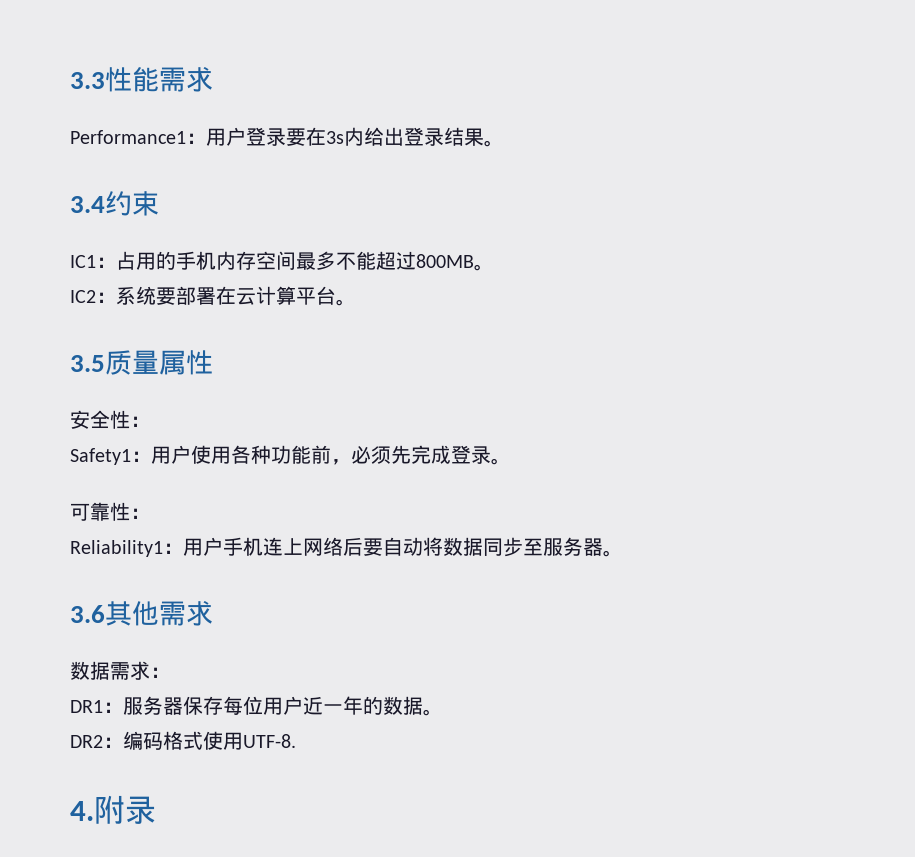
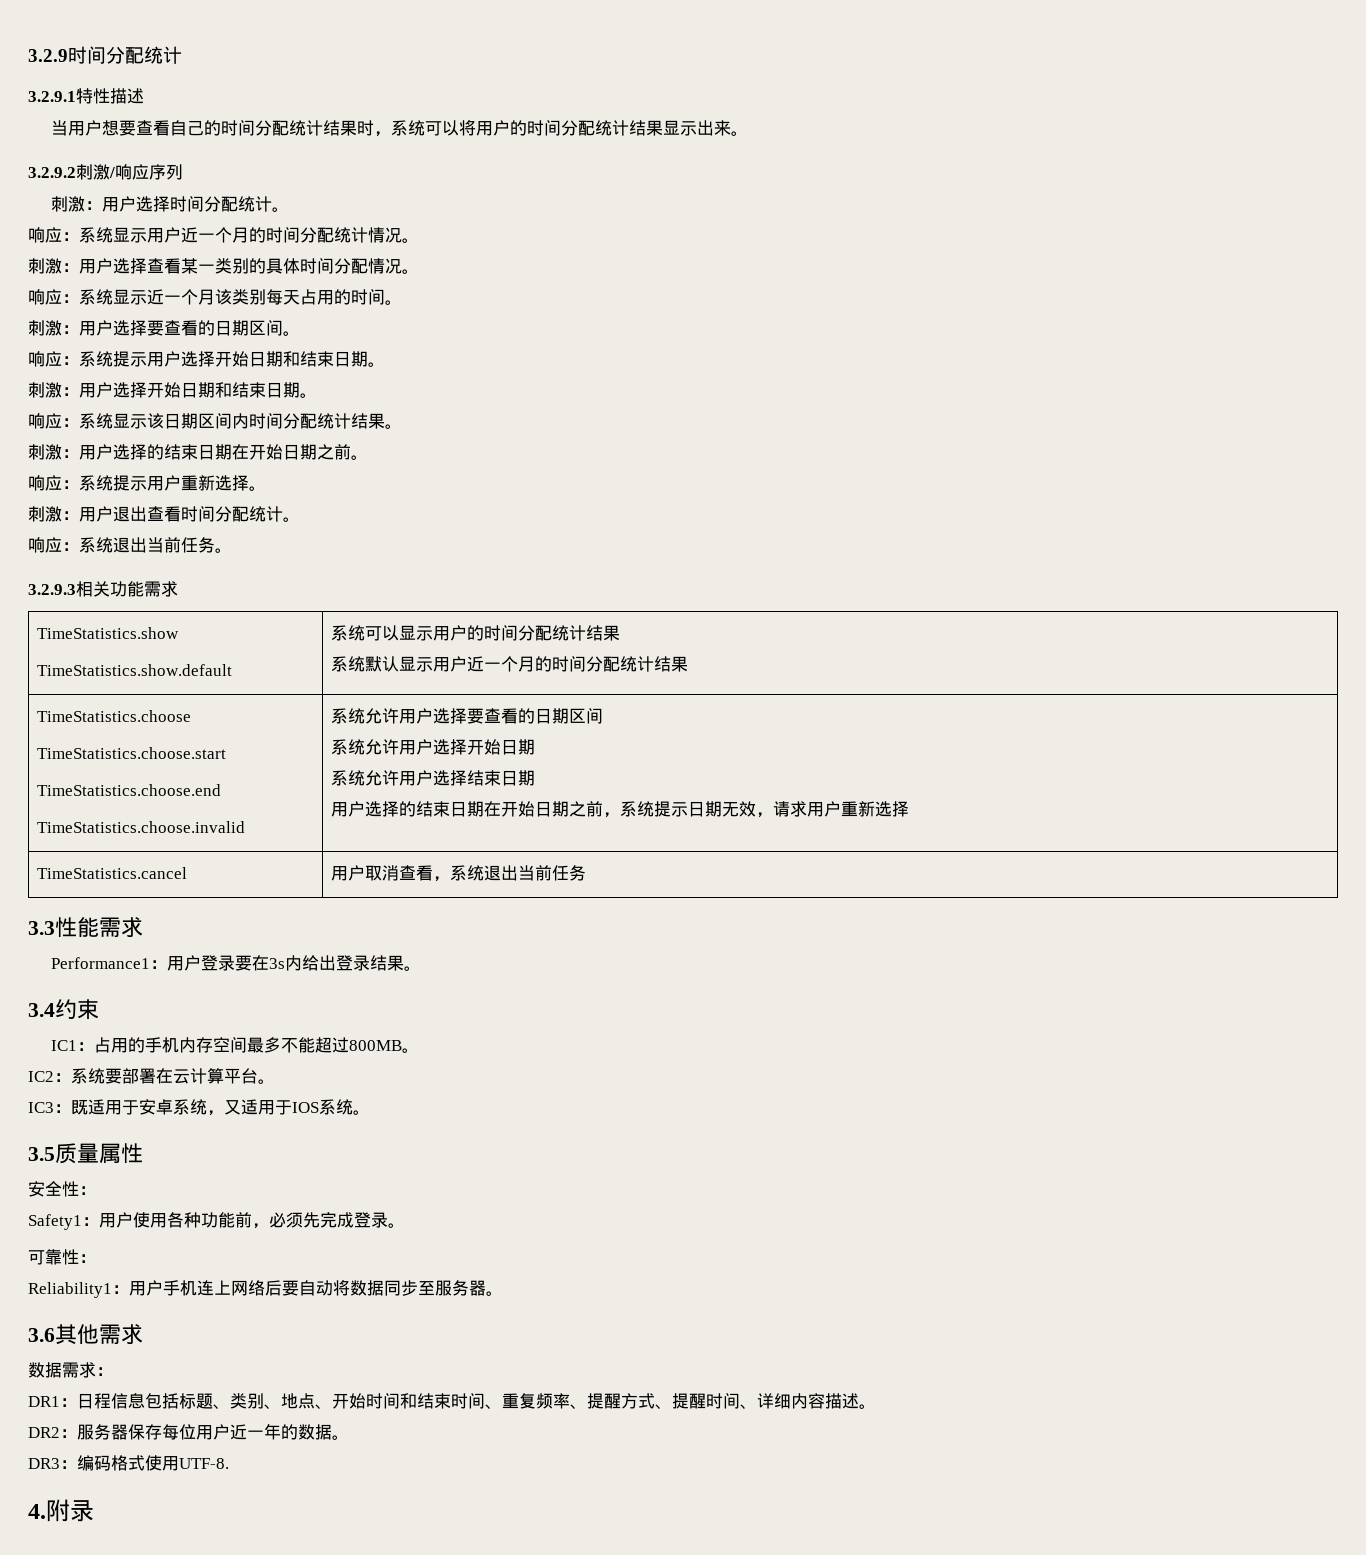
(70, 80) none -> [28,46,182,64] [28,88,144,104] [51,120,749,137] [28,164,183,180] [51,196,290,212] [28,227,419,243] [28,258,419,274] [28,289,402,305] [28,320,300,336] [28,351,385,367] [28,382,317,398] [28,413,402,429] [28,444,368,460] [28,475,266,491] [28,506,300,522] [28,537,232,553] [28,581,178,597] [36,627,179,639] [36,664,232,676] [330,625,620,641] [330,656,688,672] [36,710,191,722] [36,747,226,759] [36,784,221,796] [36,821,245,833] [330,708,603,724] [330,739,535,755] [330,770,535,786] [330,801,909,818] [36,867,187,879] [330,865,586,882] 3.2.9时间分配统计 // 3.2.9.1特性描述 // 当用户想要查看自己的时间分配统计结果时，系统可以将用户的时间分配统计结果显示出来。 // 3.2.9.2刺激/响应序列 // 刺激：用户选择时间分配统计。 // 响应：系统显示用户近一个月的时间分配统计情况。 // 刺激：用户选择查看某一类别的具体时间分配情况。 // 响应：系统显示近一个月该类别每天占用的时间。 // 刺激：用户选择要查看的日期区间。 // 响应：系统提示用户选择开始日期和结束日期。 // 刺激：用户选择开始日期和结束日期。 // 响应：系统显示该日期区间内时间分配统计结果。 // 刺激：用户选择的结束日期在开始日期之前。 // 响应：系统提示用户重新选择。 // 刺激：用户退出查看时间分配统计。 // 响应：系统退出当前任务。 // 3.2.9.3相关功能需求 // TimeStatistics.show // TimeStatistics.show.default | 系统可以显示用户的时间分配统计结果 // 系统默认显示用户近一个月的时间分配统计结果 // TimeStatistics.choose // TimeStatistics.choose.start // TimeStatistics.choose.end // TimeStatistics.choose.invalid | 系统允许用户选择要查看的日期区间 // 系统允许用户选择开始日期 // 系统允许用户选择结束日期 // 用户选择的结束日期在开始日期之前，系统提示日期无效，请求用户重新选择 // TimeStatistics.cancel | 用户取消查看，系统退出当前任务 //
(356, 302) none -> [28,1099,370,1116] // IC3：既适用于安卓系统，又适用于IOS系统。
(123, 707) none -> [77,1393,876,1409] [28,1427,77,1438] 日程信息包括标题、类别、地点、开始时间和结束时间、重复频率、提醒方式、提醒时间、详细内容描述。 // DR2：
[70,735,103,748] DR2 -> [28,1458,60,1469] DR3

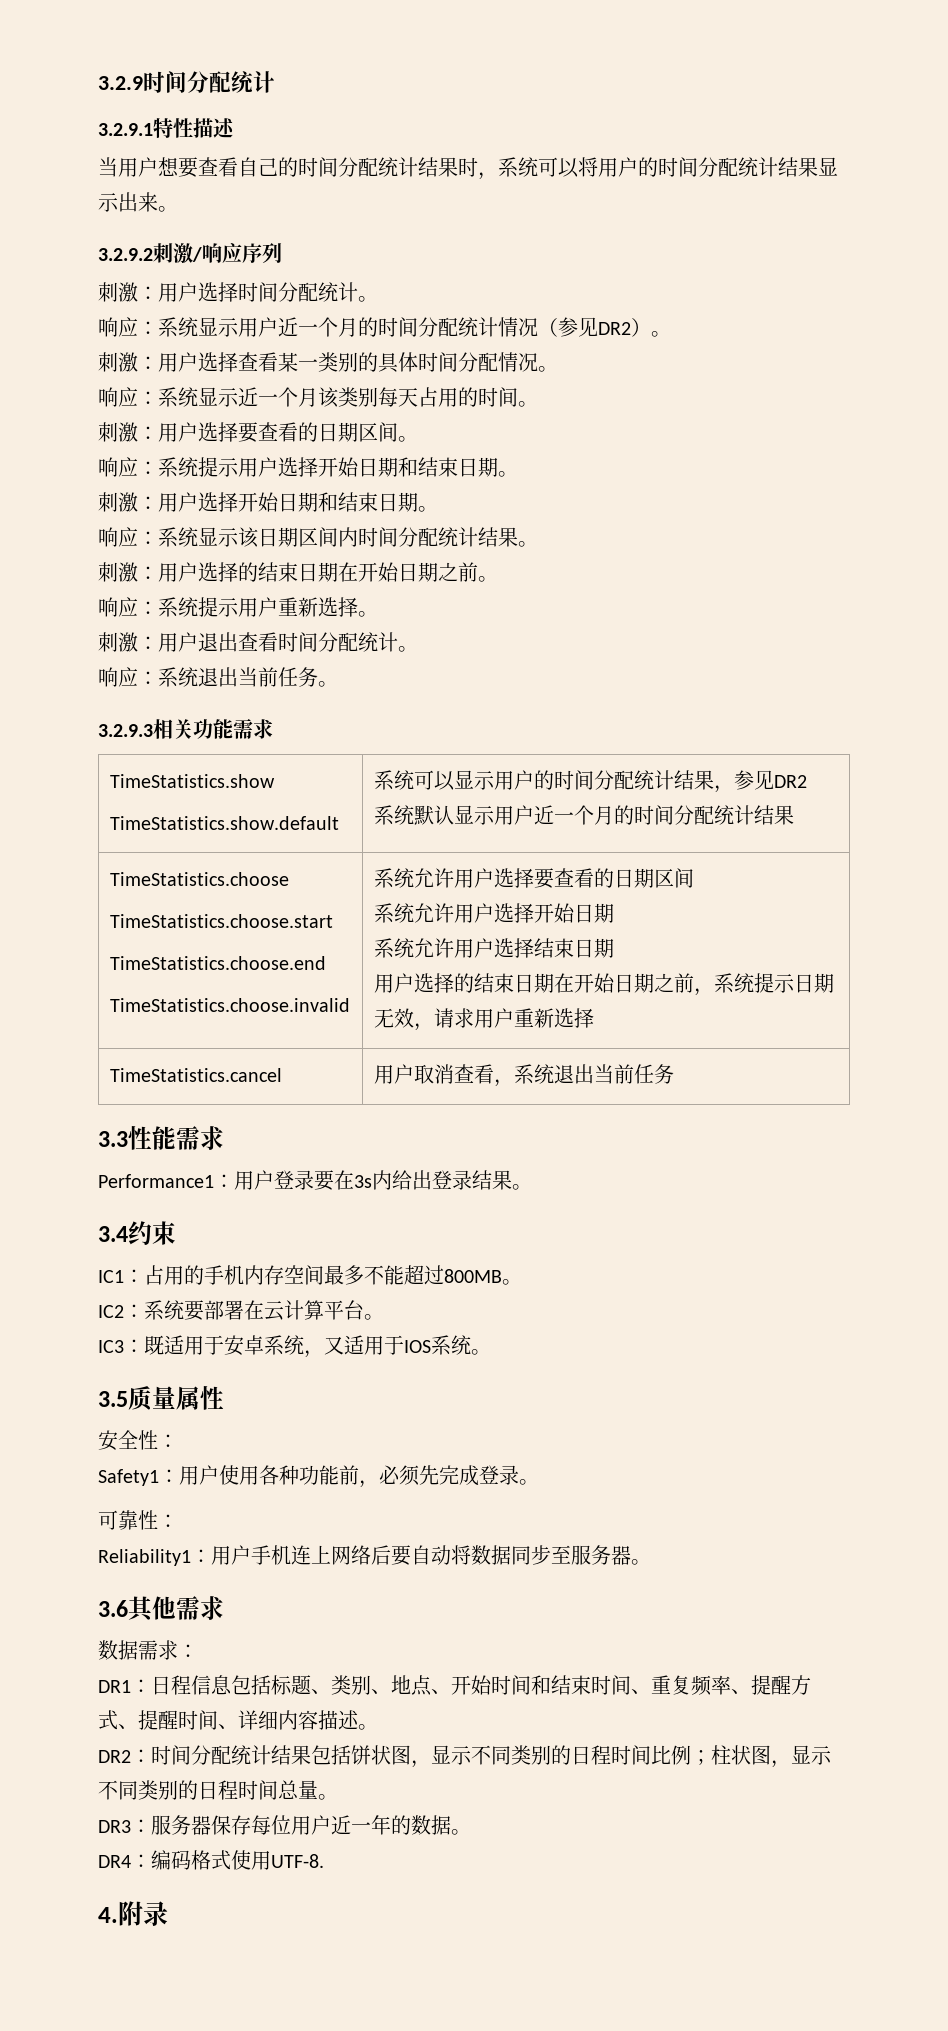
(402, 235) none -> [538,317,651,337] （参见DR2）
(620, 633) none -> [713,770,807,793] ，参见DR2
(77, 1433) none -> [151,1745,832,1768] [98,1780,338,1800] [98,1819,151,1833] 时间分配统计结果包括饼状图，显示不同类别的日程时间比例；柱状图，显示不同类别的日程时间总量。 // DR3：
[28,1458,60,1469] DR3 -> [98,1855,131,1868] DR4

